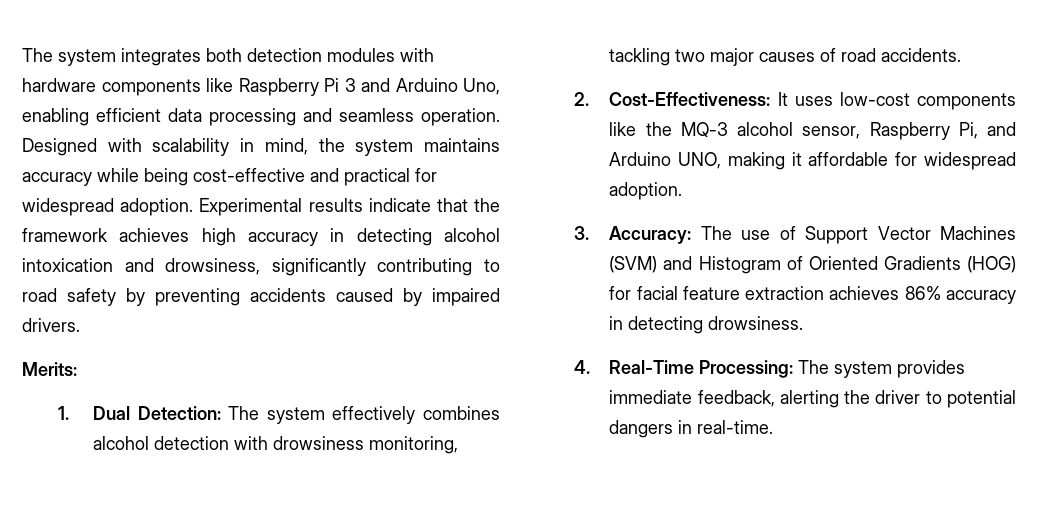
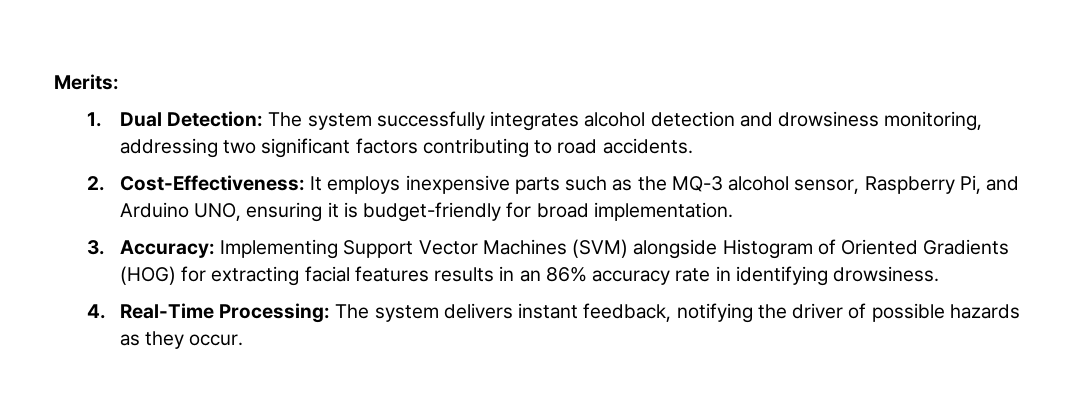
[22,48,434,66] [22,78,500,96] [22,108,500,126] [22,138,501,156] [22,168,437,186] [22,198,501,216] [22,228,500,246] [22,258,500,276] [22,288,500,306] [22,318,80,332] The system integrates both detection modules with hardware components like Raspberry Pi 3 and Arduino Uno, enabling efficient data processing and seamless operation. Designed with scalability in mind, the system maintains accuracy while being cost-effective and practical for widespread adoption. Experimental results indicate that the framework achieves high accuracy in detecting alcohol intoxication and drowsiness, significantly contributing to road safety by preventing accidents caused by impaired drivers. // -> (54, 82) none
[332,406,500,424] effectively combines -> [376,111,580,131] successfully integrates
[234,436,269,450] with -> [739,112,773,127] and
[609,48,837,66] tackling two major causes of -> [119,138,553,158] addressing two significant factors contributing to
[794,92,1016,110] [609,122,637,136] uses low-cost components like -> [327,175,633,194] employs inexpensive parts such as
[727,152,1016,170] [609,182,683,200] making it affordable for widespread adoption. -> [246,202,733,222] ensuring it is budget-friendly for broad implementation.
[700,226,796,240] The use of -> [220,239,339,259] Implementing
[663,256,693,270] and -> [633,239,718,259] alongside
[636,286,1016,304] [609,316,704,334] facial feature extraction achieves 86% accuracy in detecting -> [211,266,828,286] extracting facial features results in an 86% accuracy rate in identifying
[897,360,966,378] [609,390,1016,408] [609,420,774,438] provides immediate feedback, alerting the driver to potential dangers in real-time. -> [443,303,1020,323] [119,331,244,349] delivers instant feedback, notifying the driver of possible hazards as they occur.

